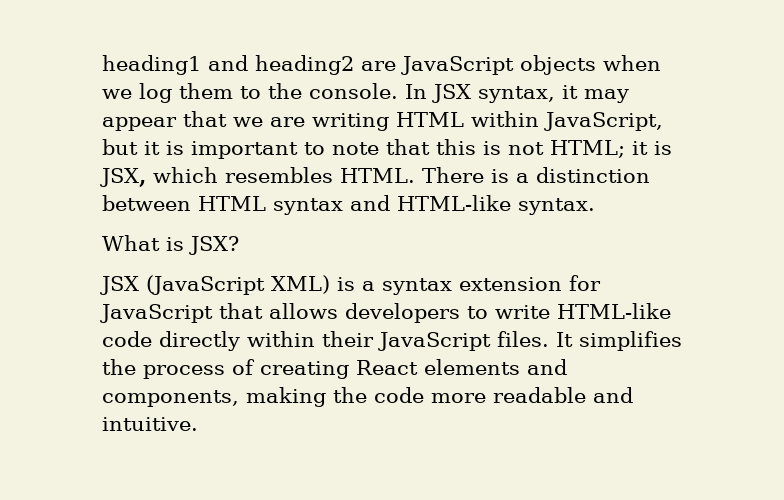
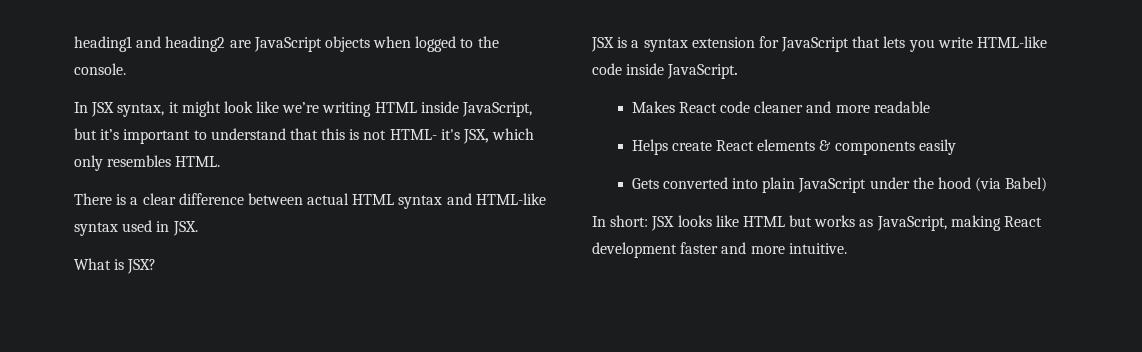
[102,83,233,103] we log them -> [415,36,457,52] logged
(398, 91) none -> (126, 69) //
[584,89,629,103] [102,111,305,131] may appear that we are -> [181,101,320,117] might look like we’re
[471,111,539,127] within -> [420,101,459,113] inside
[144,141,184,155] it is -> [100,129,120,140] it’s
[332,142,379,155] note -> [210,128,286,140] understand
[550,140,672,158] HTML; it is -> [389,129,460,140] HTML- it's
(218, 175) none -> [74,155,103,171] only
(415, 175) none -> (221, 161) //
[536,167,650,183] [102,195,595,215] distinction between HTML syntax and HTML-like syntax. -> [142,193,546,209] [74,220,198,236] clear difference between actual HTML syntax and HTML-like syntax used in JSX.
[146,275,330,295] (JavaScript XML) -> (614, 44) none
[269,303,671,323] [102,331,682,351] [102,359,567,379] [102,387,633,407] allows developers to write HTML-like code directly within their JavaScript files. It simplifies the process of creating React elements and components, making the code more readable and -> [883,36,1048,52] [592,63,739,79] [631,101,930,113] [631,139,956,155] [631,177,1048,193] [592,215,1043,231] [592,242,785,258] lets you write HTML-like code inside JavaScript. // Makes React code cleaner and more readable // Helps create React elements & components easily // Gets converted into plain JavaScript under the hood (via Babel) // In short: JSX looks like HTML but works as JavaScript, making React development faster and more

